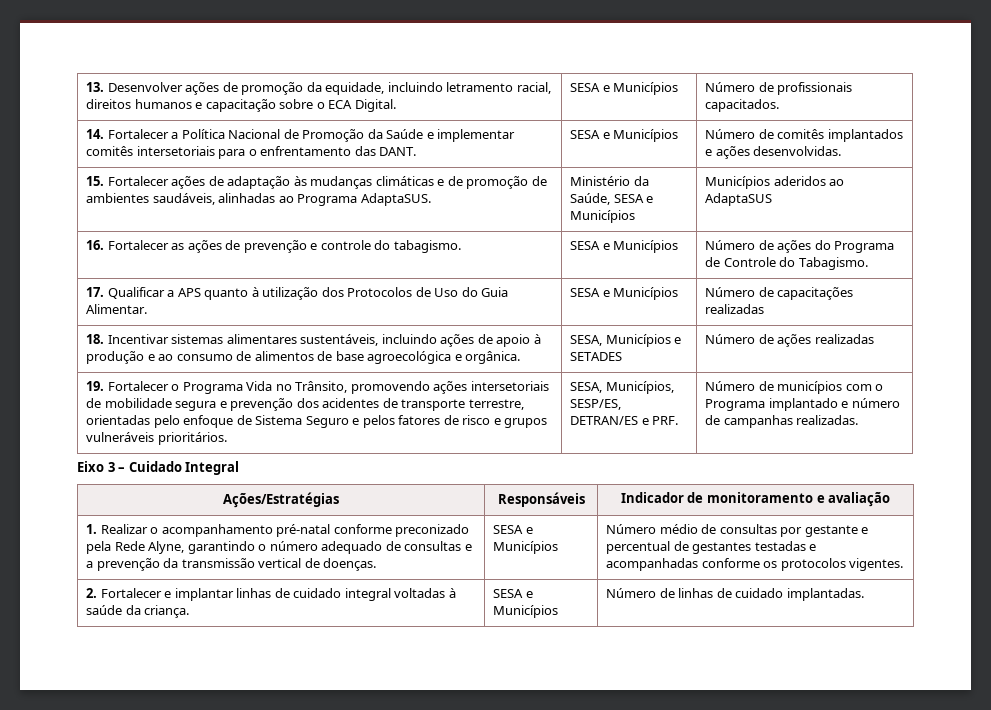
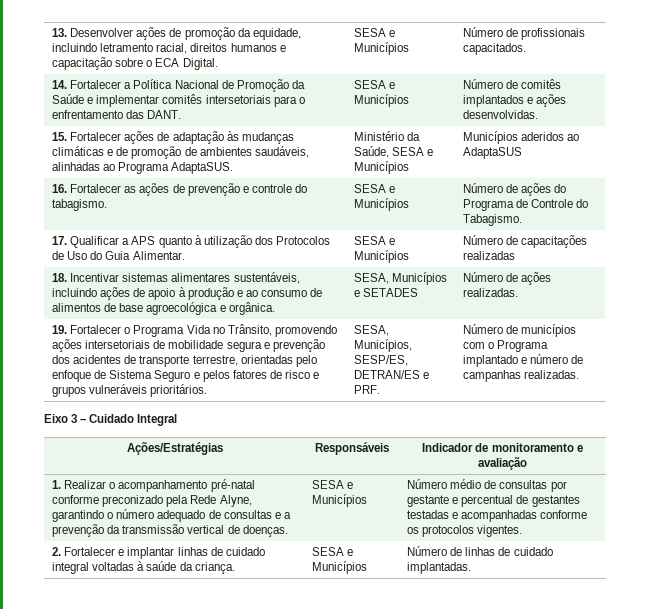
[814,334,874,344] realizadas -> [463,288,519,297] realizadas.

